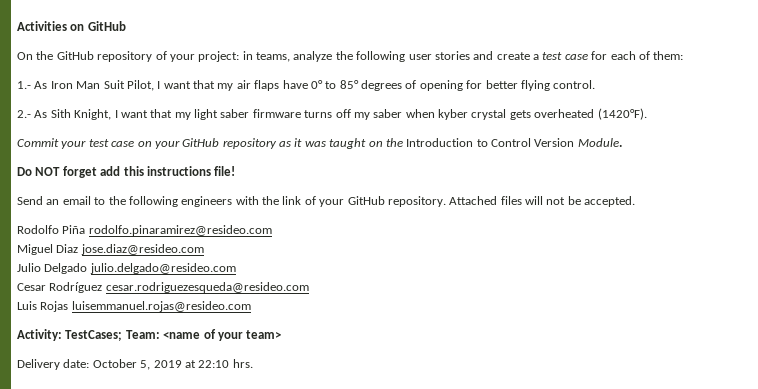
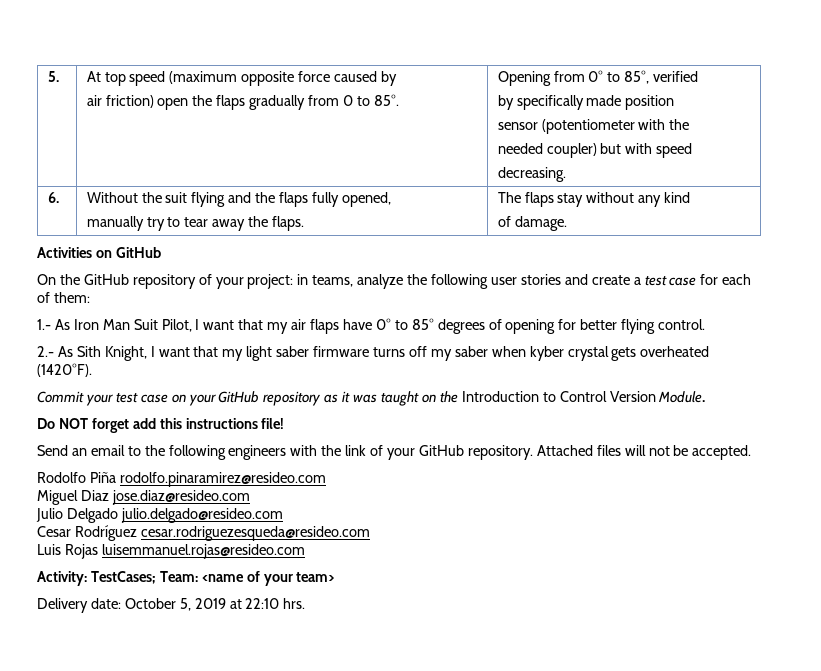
(17, 26) none -> [47,71,59,82] [86,71,398,86] [86,94,399,110] [497,70,699,86] [497,95,675,110] [497,119,690,134] [497,143,693,158] [497,167,566,182] [47,192,59,203] [86,192,391,207] [86,216,305,231] [497,192,691,207] [497,216,567,231] 5. | At top speed (maximum opposite force caused by // air friction) open the flaps gradually from 0 to 85°. | Opening from 0° to 85°, verified // by specifically made position // sensor (potentiometer with the // needed coupler) but with speed // decreasing. // 6. | Without the suit flying and the flaps fully opened, // manually try to tear away the flaps. | The flaps stay without any kind // of damage. //

